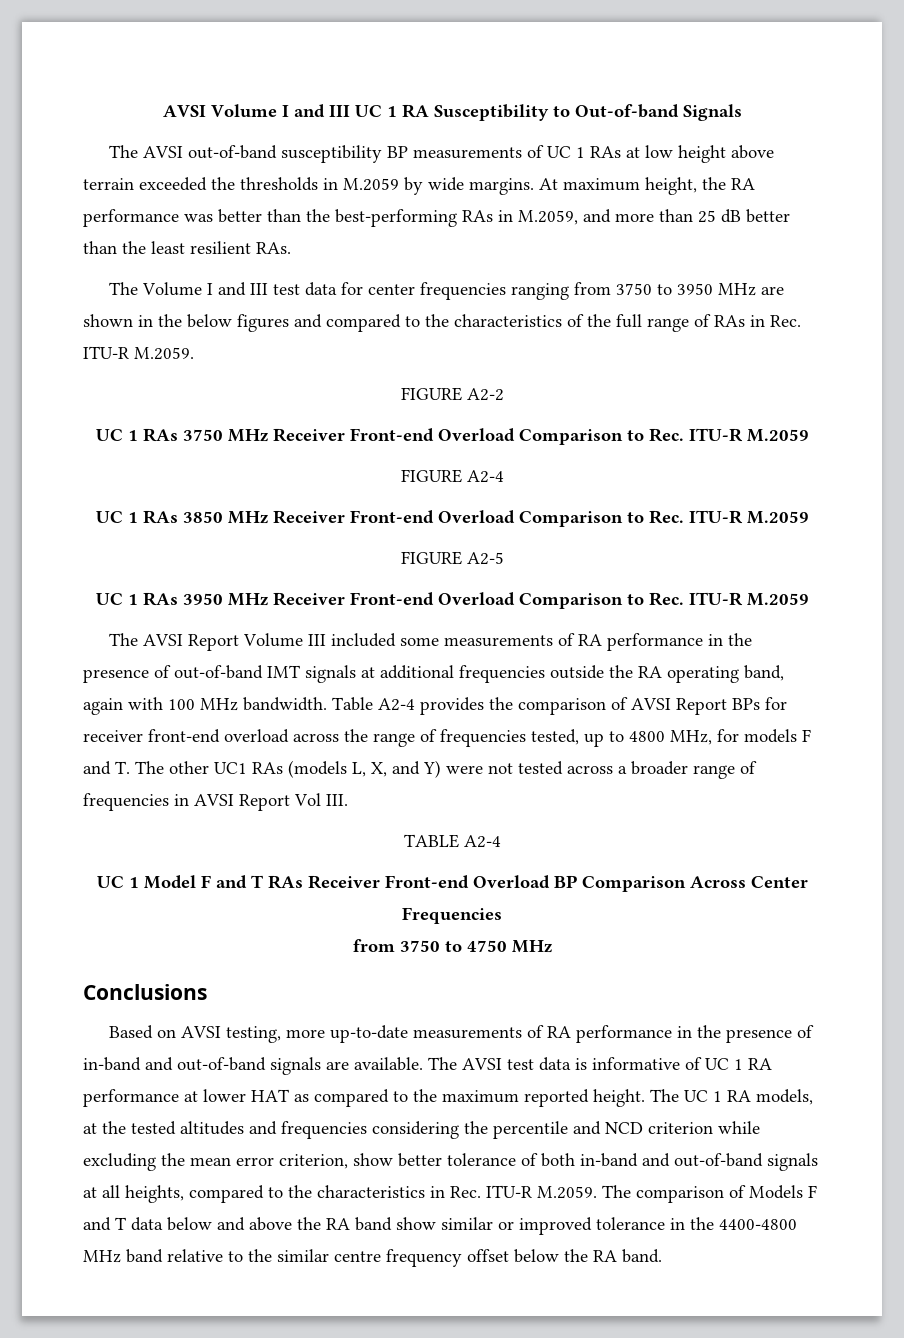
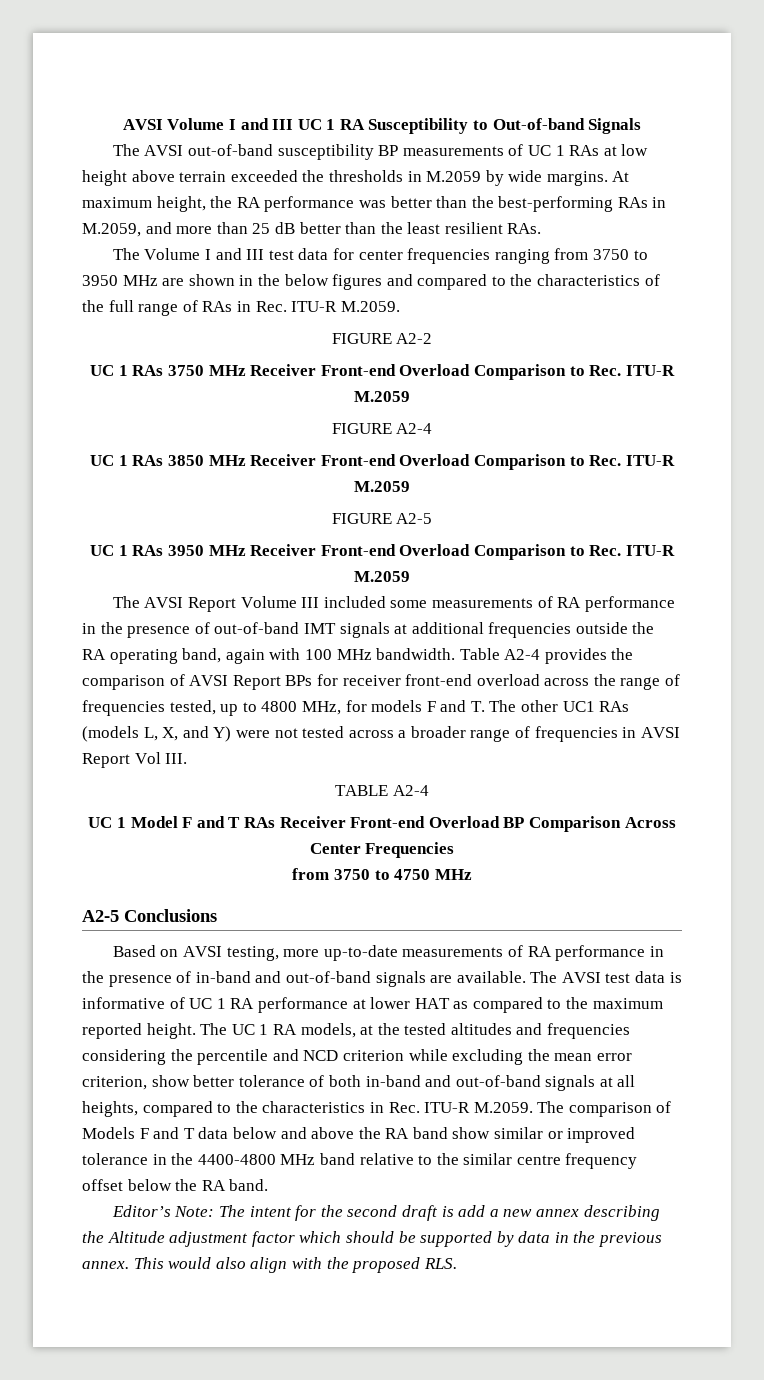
(552, 946) none -> [82,910,119,922] A2-5
(662, 1256) none -> [111,1205,660,1221] [82,1231,663,1247] [82,1257,457,1273] // Editor’s Note: The intent for the second draft is add a new annex describing the Altitude adjustment factor which should be supported by data in the previous annex. This would also align with the proposed RLS.

